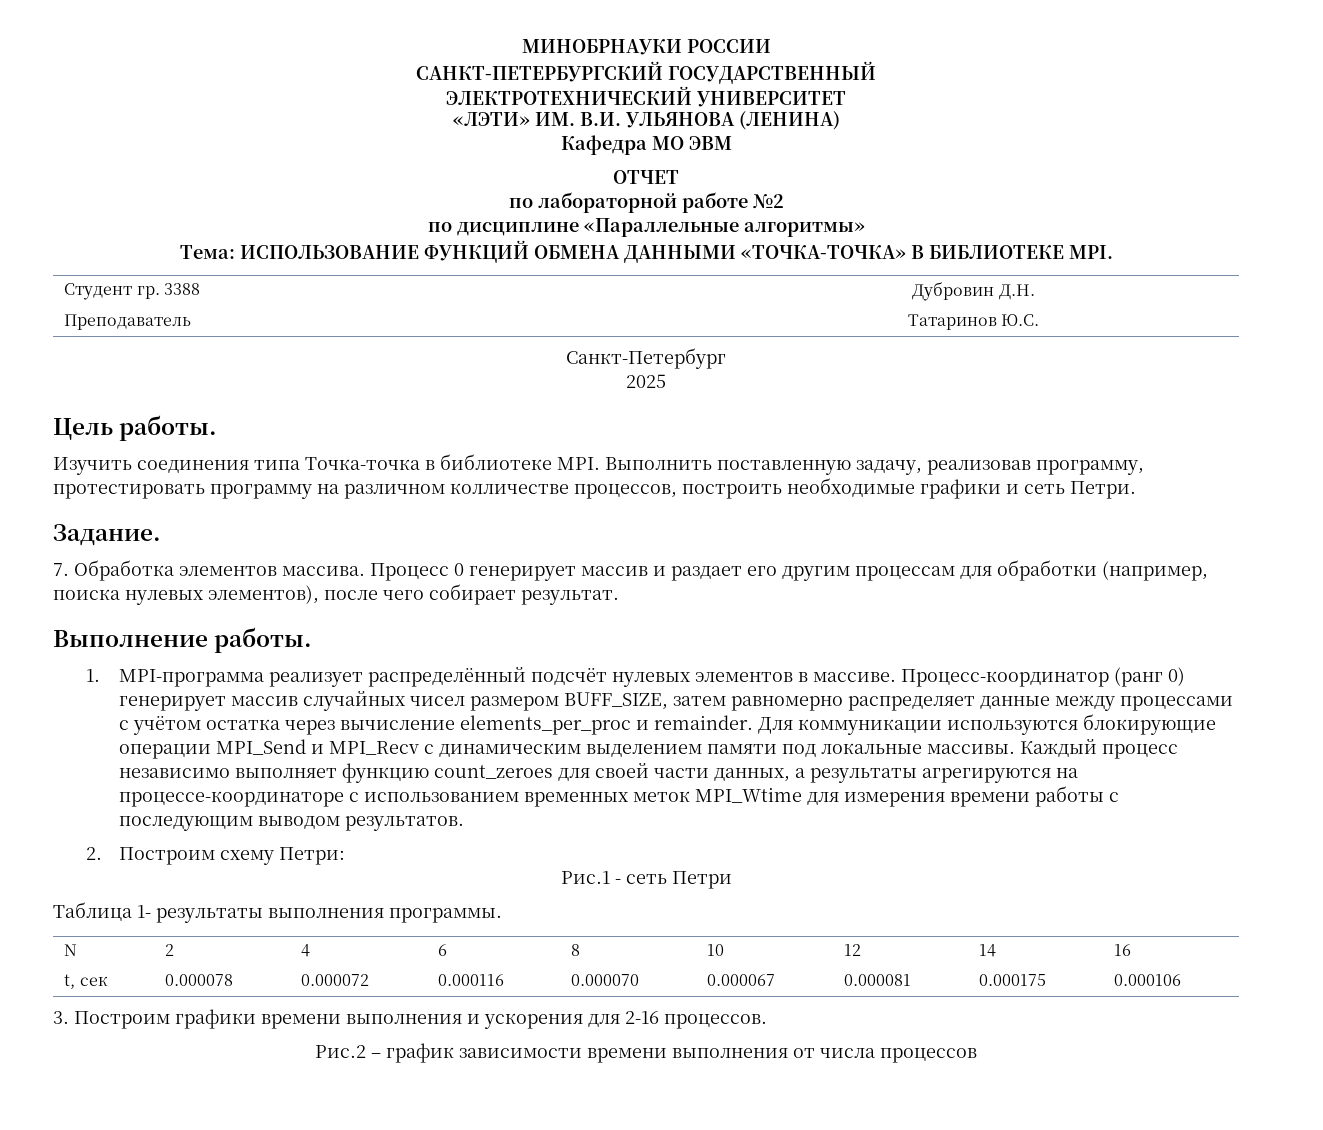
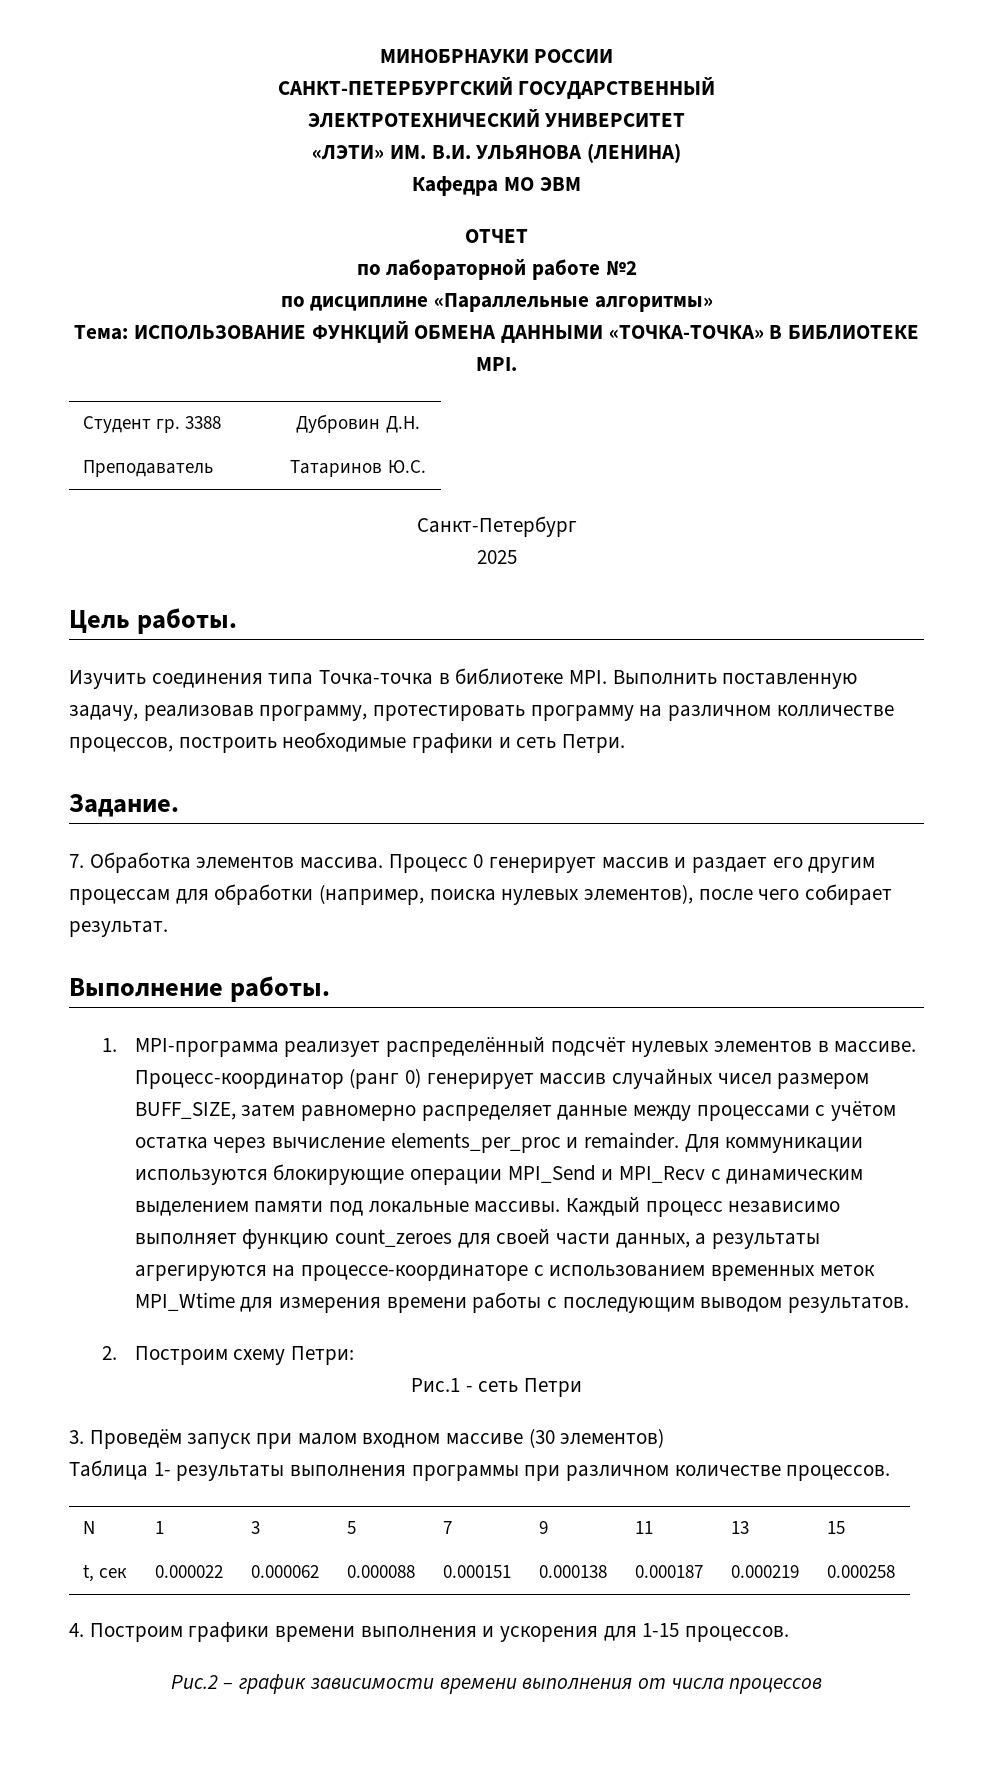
[53,902,502,923] [64,944,78,956] [165,944,175,956] [301,944,311,957] [438,944,448,956] [571,944,581,956] [707,944,725,956] [844,944,862,956] [979,944,997,957] [1114,944,1132,956] [64,974,108,989] [165,974,234,986] [301,974,370,986] [438,974,505,986] [571,974,640,986] [707,974,776,986] [844,974,912,986] [979,974,1047,986] [1114,974,1182,986] [53,1011,69,1024] Таблица 1- результаты выполнения программы. // N | 2 | 4 | 6 | 8 | 10 | 12 | 14 | 16 // t, сек | 0.000078 | 0.000072 | 0.000116 | 0.000070 | 0.000067 | 0.000081 | 0.000175 | 0.000106 // 3. -> [69,1428,665,1449] [69,1460,891,1481] [82,1521,95,1534] [154,1521,164,1534] [250,1521,260,1534] [346,1521,356,1534] [442,1521,452,1534] [538,1521,548,1534] [634,1521,653,1534] [730,1521,749,1534] [826,1521,845,1534] [82,1565,127,1582] [154,1565,223,1578] [250,1565,319,1578] [346,1565,415,1578] [442,1565,511,1578] [538,1565,607,1578] [634,1565,703,1578] [730,1565,799,1578] [826,1565,895,1578] [69,1623,84,1637] 3. Проведём запуск при малом входном массиве (30 элементов) // Таблица 1- результаты выполнения программы при различном количестве процессов. // N | 1 | 3 | 5 | 7 | 9 | 11 | 13 | 15 // t, сек | 0.000022 | 0.000062 | 0.000088 | 0.000151 | 0.000138 | 0.000187 | 0.000219 | 0.000258 // 4.
[625,1011,659,1024] 2-16 -> [642,1623,680,1637] 1-15

